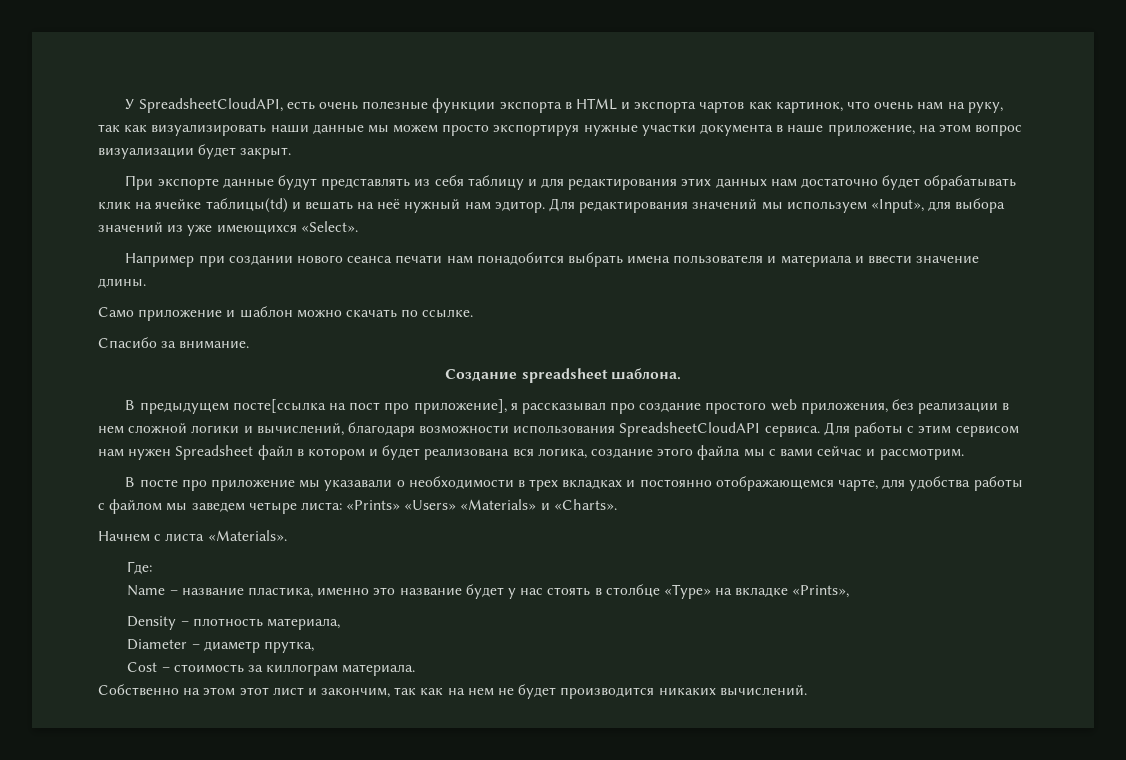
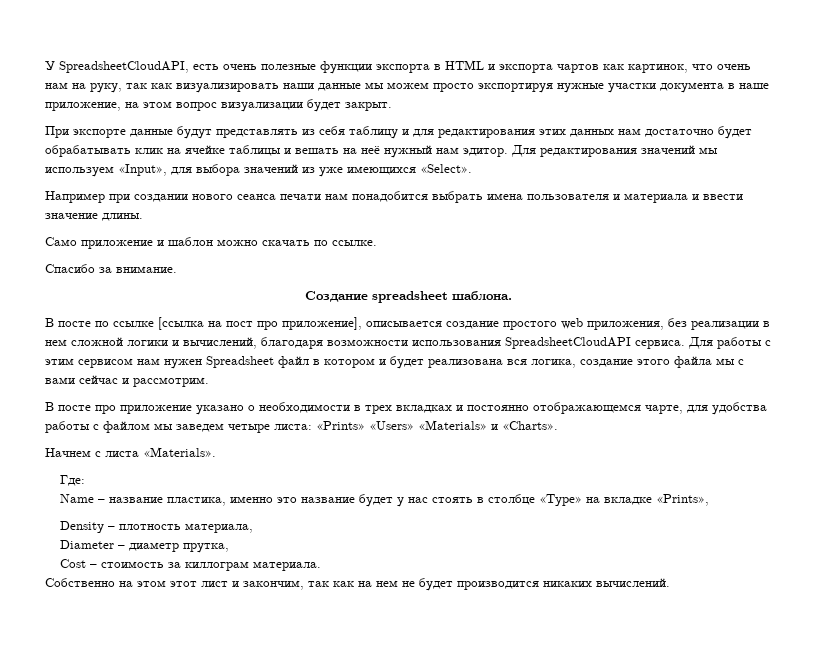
[205,198,288,213] таблицы(td) -> [229,145,281,156] таблицы
[139,399,326,414] предыдущем посте[ссылка -> [58,317,204,330] посте по ссылке [ссылка
[510,402,636,414] я рассказывал про -> [366,321,442,327] описывается
[299,479,393,491] мы указавали -> [196,405,244,415] указано

